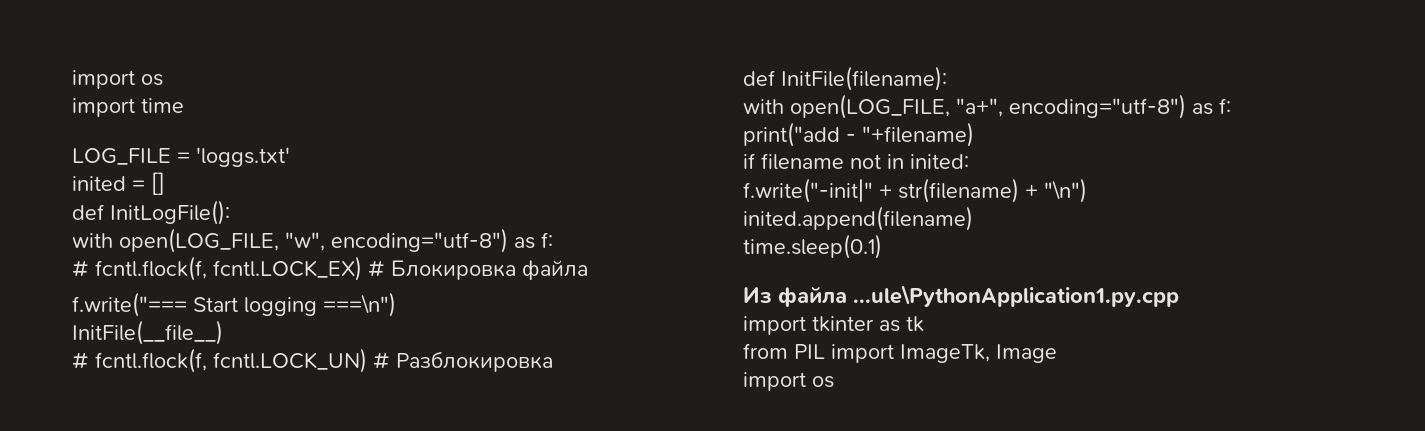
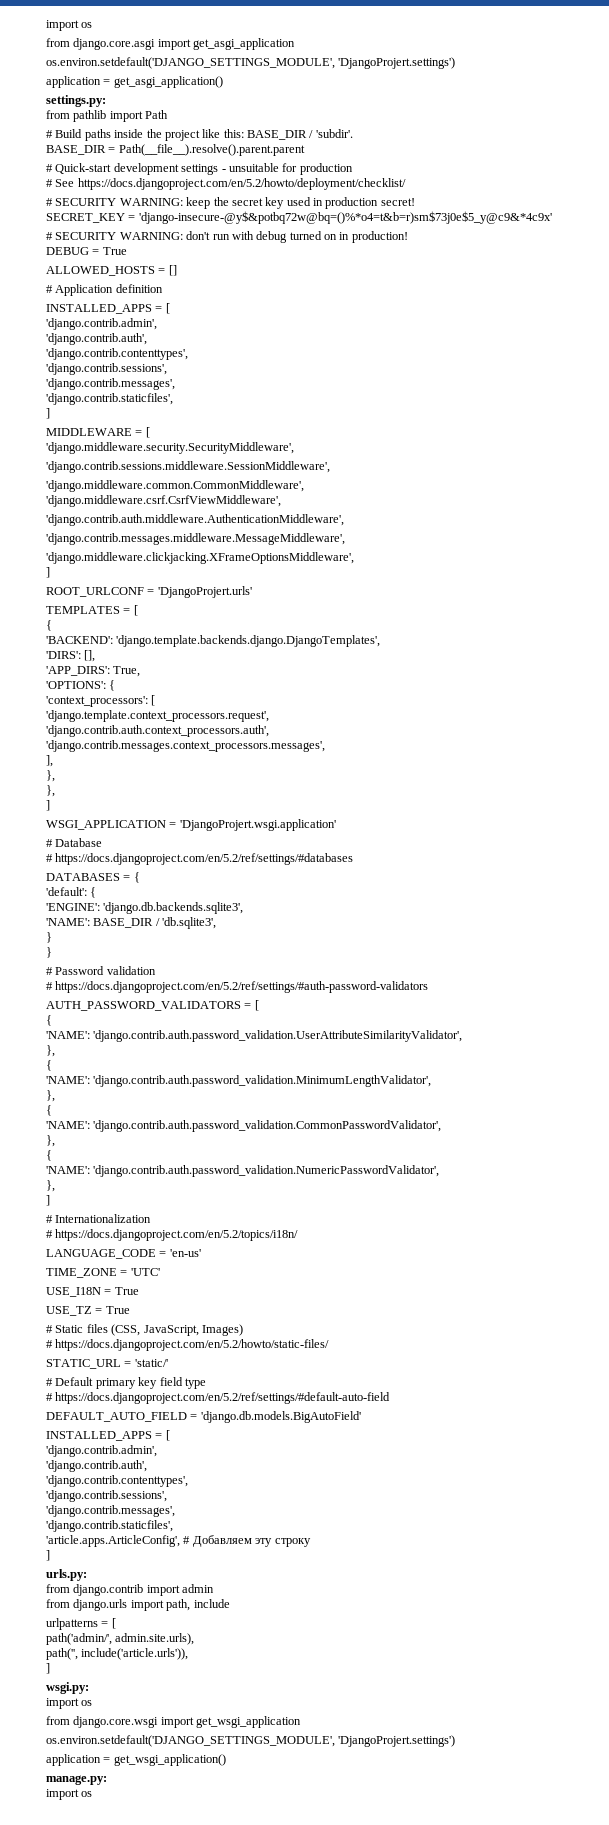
[72,70,163,89] [72,98,184,117] [72,147,290,167] [72,172,165,195] [72,200,230,225] [72,228,553,253] [72,256,588,281] [72,292,396,317] [72,320,223,345] [72,348,553,373] [743,66,947,91] [743,94,1231,119] [743,122,974,147] [743,153,969,170] [743,178,1087,203] [743,206,973,231] [743,234,882,259] [743,285,1179,307] [743,316,924,335] [743,343,1057,363] import os // import time // LOG_FILE = 'loggs.txt' // inited = [] // def InitLogFile(): // with open(LOG_FILE, "w", encoding="utf-8") as f: // # fcntl.flock(f, fcntl.LOCK_EX) # Блокировка файла // f.write("=== Start logging ===\n") // InitFile(__file__) // # fcntl.flock(f, fcntl.LOCK_UN) # Разблокировка // def InitFile(filename): // with open(LOG_FILE, "a+", encoding="utf-8") as f: // print("add - "+filename) // if filename not in inited: // f.write("-init|" + str(filename) + "\n") // inited.append(filename) // time.sleep(0.1) // Из файла ...ule\PythonApplication1.py.cpp // import tkinter as tk // from PIL import ImageTk, Image -> [46,20,93,31] [46,38,296,50] [46,57,456,69] [46,76,223,88] [46,95,106,107] [46,110,169,122] [46,129,353,141] [46,144,305,156] [46,163,353,175] [46,178,406,190] [46,197,415,209] [46,211,552,224] [46,231,408,243] [46,247,127,255] [46,265,177,276] [46,284,163,296] [46,303,170,314] [46,318,157,330] [46,333,147,345] [46,348,188,360] [46,363,167,375] [46,378,175,390] [46,393,173,405] [46,408,50,419] [46,427,150,438] [46,442,294,454] [46,461,330,473] [46,480,304,492] [46,495,281,507] [46,514,344,526] [46,533,345,545] [46,552,354,564] [46,567,50,578] [46,586,252,598] [46,605,138,616] [46,620,52,631] [46,635,381,647] [46,650,96,662] [46,666,141,677] [46,680,116,691] [46,695,156,707] [46,710,269,722] [46,725,269,737] [46,740,325,752] [46,755,53,767] [46,770,55,782] [46,785,55,797] [46,800,50,811] [46,819,336,831] [46,838,103,847] [46,853,354,865] [46,872,140,883] [46,887,97,898] [46,902,244,914] [46,917,217,929] [46,932,52,943] [46,947,52,958] [46,966,156,975] [46,981,429,993] [46,1000,259,1011] [46,1015,52,1026] [46,1030,463,1042] [46,1045,55,1057] [46,1060,52,1071] [46,1075,432,1087] [46,1090,55,1102] [46,1105,52,1116] [46,1120,442,1132] [46,1135,55,1147] [46,1150,52,1161] [46,1165,440,1177] [46,1180,55,1192] [46,1195,50,1206] [46,1214,152,1223] [46,1229,299,1241] [46,1249,201,1259] [46,1268,160,1278] [46,1287,139,1297] [46,1306,130,1316] [46,1324,243,1336] [46,1339,330,1351] [46,1359,168,1369] [46,1377,206,1389] [46,1392,391,1404] [46,1411,361,1423] [46,1430,170,1441] [46,1445,157,1457] [46,1460,147,1472] [46,1475,188,1487] [46,1490,167,1502] [46,1505,175,1517] [46,1520,173,1532] [46,1535,311,1547] [46,1550,50,1561] [46,1569,87,1581] [46,1584,215,1596] [46,1599,230,1611] [46,1618,116,1630] [46,1633,195,1645] [46,1648,189,1660] [46,1663,50,1674] [46,1682,89,1694] [46,1698,93,1709] [46,1716,302,1728] [46,1735,456,1747] [46,1754,226,1766] [46,1775,107,1785] import os // from django.core.asgi import get_asgi_application // os.environ.setdefault('DJANGO_SETTINGS_MODULE', 'DjangoProjert.settings') // application = get_asgi_application() // settings.py: // from pathlib import Path // # Build paths inside the project like this: BASE_DIR / 'subdir'. // BASE_DIR = Path(__file__).resolve().parent.parent // # Quick-start development settings - unsuitable for production // # See https://docs.djangoproject.com/en/5.2/howto/deployment/checklist/ // # SECURITY WARNING: keep the secret key used in production secret! // SECRET_KEY = 'django-insecure-@y$&potbq72w@bq=()%*o4=t&b=r)sm$73j0e$5_y@c9&*4c9x' // # SECURITY WARNING: don't run with debug turned on in production! // DEBUG = True // ALLOWED_HOSTS = [] // # Application definition // INSTALLED_APPS = [ // 'django.contrib.admin', // 'django.contrib.auth', // 'django.contrib.contenttypes', // 'django.contrib.sessions', // 'django.contrib.messages', // 'django.contrib.staticfiles', // ] // MIDDLEWARE = [ // 'django.middleware.security.SecurityMiddleware', // 'django.contrib.sessions.middleware.SessionMiddleware', // 'django.middleware.common.CommonMiddleware', // 'django.middleware.csrf.CsrfViewMiddleware', // 'django.contrib.auth.middleware.AuthenticationMiddleware', // 'django.contrib.messages.middleware.MessageMiddleware', // 'django.middleware.clickjacking.XFrameOptionsMiddleware', // ] // ROOT_URLCONF = 'DjangoProjert.urls' // TEMPLATES = [ // { // 'BACKEND': 'django.template.backends.django.DjangoTemplates', // 'DIRS': [], // 'APP_DIRS': True, // 'OPTIONS': { // 'context_processors': [ // 'django.template.context_processors.request', // 'django.contrib.auth.context_processors.auth', // 'django.contrib.messages.context_processors.messages', // ], // }, // }, // ] // WSGI_APPLICATION = 'DjangoProjert.wsgi.application' // # Database // # https://docs.djangoproject.com/en/5.2/ref/settings/#databases // DATABASES = { // 'default': { // 'ENGINE': 'django.db.backends.sqlite3', // 'NAME': BASE_DIR / 'db.sqlite3', // } // } // # Password validation // # https://docs.djangoproject.com/en/5.2/ref/settings/#auth-password-validators // AUTH_PASSWORD_VALIDATORS = [ // { // 'NAME': 'django.contrib.auth.password_validation.UserAttributeSimilarityValidator', // }, // { // 'NAME': 'django.contrib.auth.password_validation.MinimumLengthValidator', // }, // { // 'NAME': 'django.contrib.auth.password_validation.CommonPasswordValidator', // }, // { // 'NAME': 'django.contrib.auth.password_validation.NumericPasswordValidator', // }, // ] // # Internationalization // # https://docs.djangoproject.com/en/5.2/topics/i18n/ // LANGUAGE_CODE = 'en-us' // TIME_ZONE = 'UTC' // USE_I18N = True // USE_TZ = True // # Static files (CSS, JavaScript, Images) // # https://docs.djangoproject.com/en/5.2/howto/static-files/ // STATIC_URL = 'static/' // # Default primary key field type // # https://docs.djangoproject.com/en/5.2/ref/settings/#default-auto-field // DEFAULT_AUTO_FIELD = 'django.db.models.BigAutoField' // INSTALLED_APPS = [ // 'django.contrib.admin', // 'django.contrib.auth', // 'django.contrib.contenttypes', // 'django.contrib.sessions', // 'django.contrib.messages', // 'django.contrib.staticfiles', // 'article.apps.ArticleConfig', # Добавляем эту строку // ] // urls.py: // from django.contrib import admin // from django.urls import path, include // urlpatterns = [ // path('admin/', admin.site.urls), // path('', include('article.urls')), // ] // wsgi.py: // import os // from django.core.wsgi import get_wsgi_application // os.environ.setdefault('DJANGO_SETTINGS_MODULE', 'DjangoProjert.settings') // application = get_wsgi_application() // manage.py:

